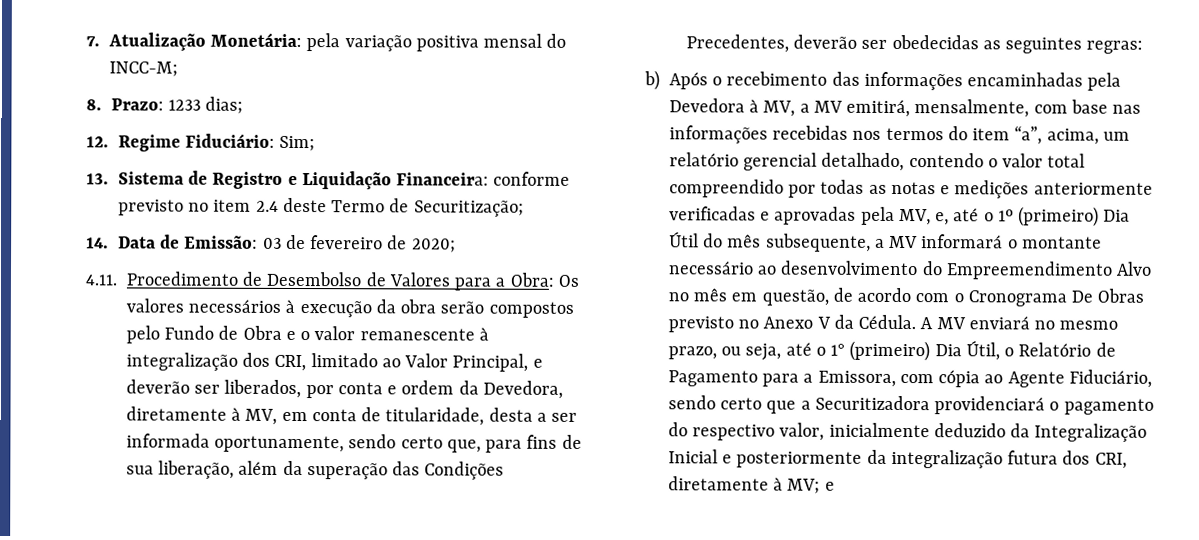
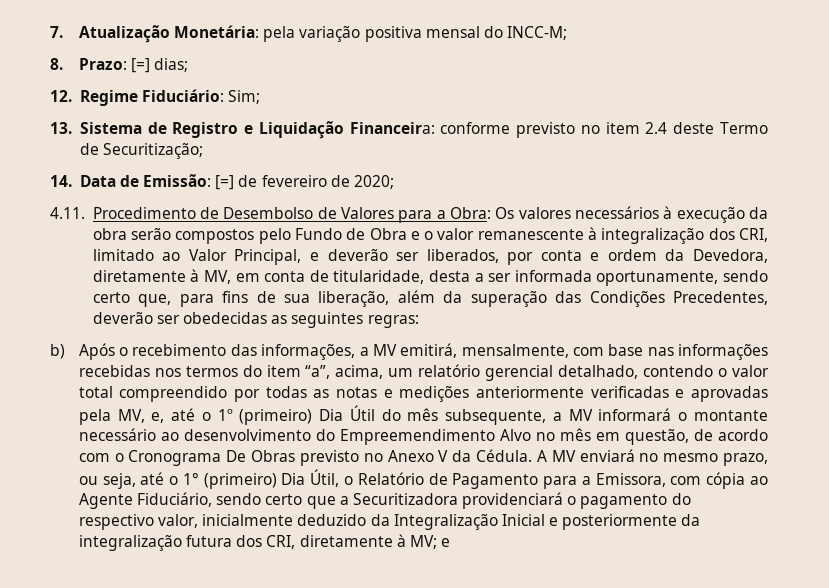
[168,99,202,111] 1233 -> [130,58,150,73] [=]
[262,237,282,249] 03 -> [215,175,235,190] [=]
[863,71,1122,91] [668,98,796,117] informações encaminhadas pela Devedora à MV, -> [261,344,356,360] informações,

